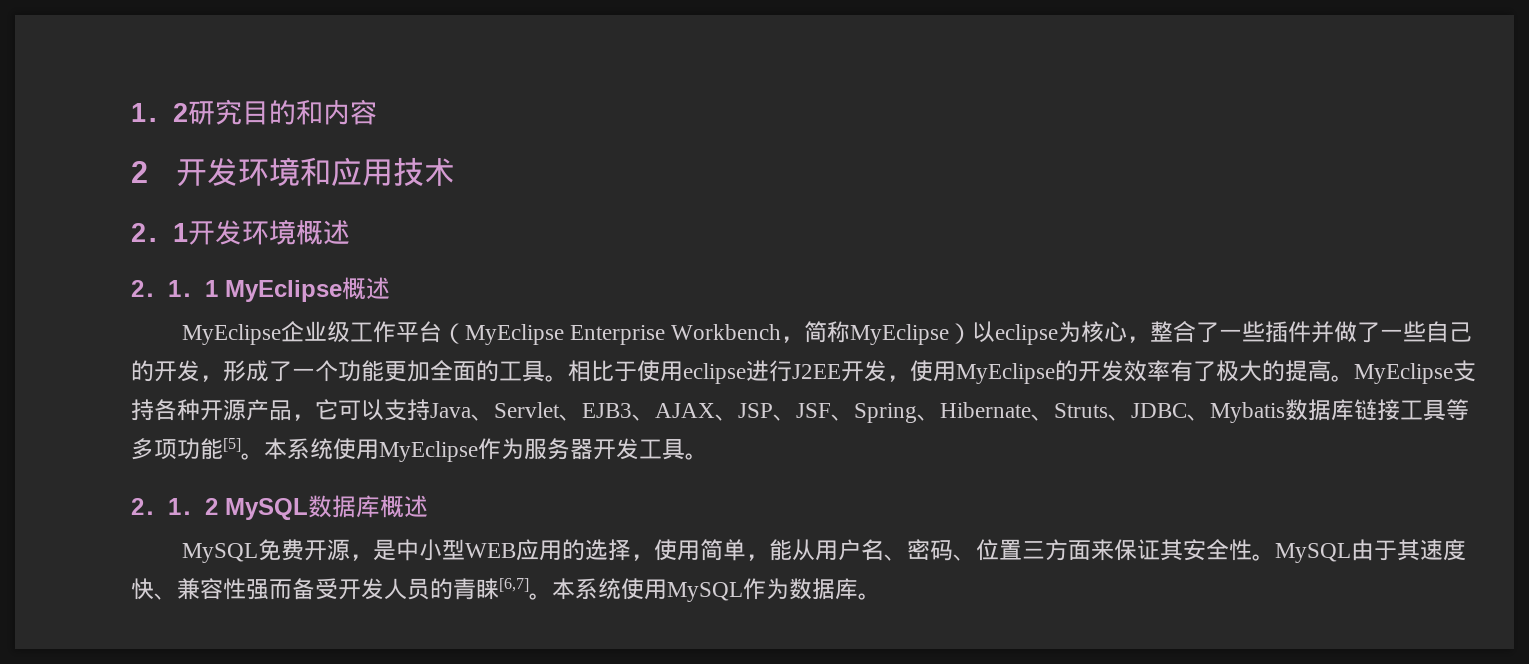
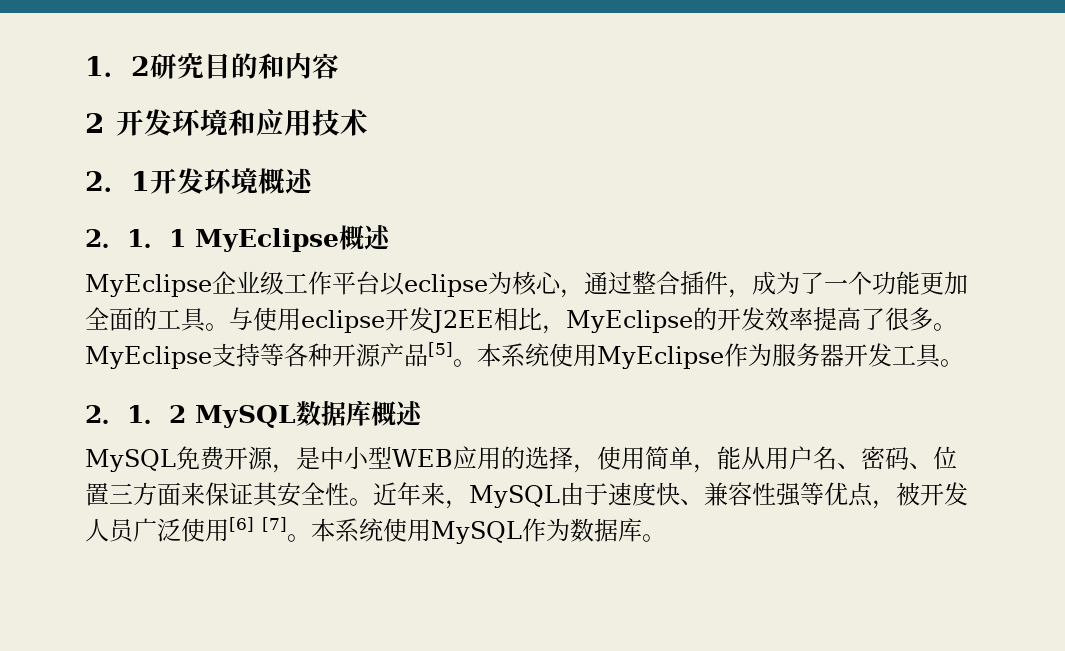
[441,321,1473,345] [131,360,269,382] （MyEclipse Enterprise Workbench，简称MyEclipse）以eclipse为核心，整合了一些插件并做了一些自己的开发，形成 -> [380,271,800,298] 以eclipse为核心，通过整合插件，成为
[568,360,637,382] 相比于 -> [229,307,253,330] 与
[746,360,1331,384] 进行J2EE开发，使用MyEclipse的开发效率有了极大的提高 -> [385,307,933,334] 开发J2EE相比，MyEclipse的开发效率提高了很多
(154, 410) none -> [260,343,284,366] 等
[292,399,1469,423] [131,438,223,460] ，它可以支持Java、Servlet、EJB3、AJAX、JSP、JSF、Spring、Hibernate、Struts、JDBC、Mybatis数据库链接工具等多项功能 -> (428, 355) none
(1275, 557) none -> [373,482,469,509] 近年来，
[1396,539,1420,561] 其 -> (608, 494) none
[269,578,529,600] 而备受开发人员的青睐[6,7] -> [800,482,968,509] [85,517,287,543] 等优点，被开发人员广泛使用[6] [7]

